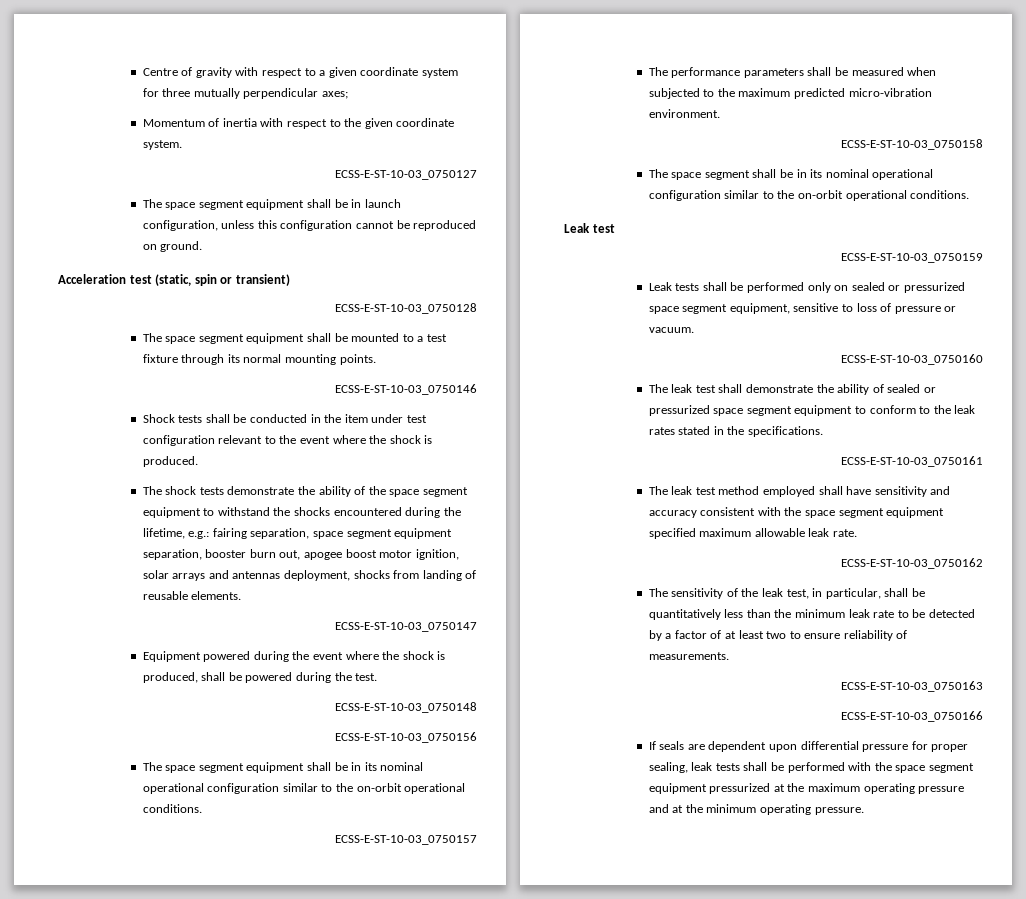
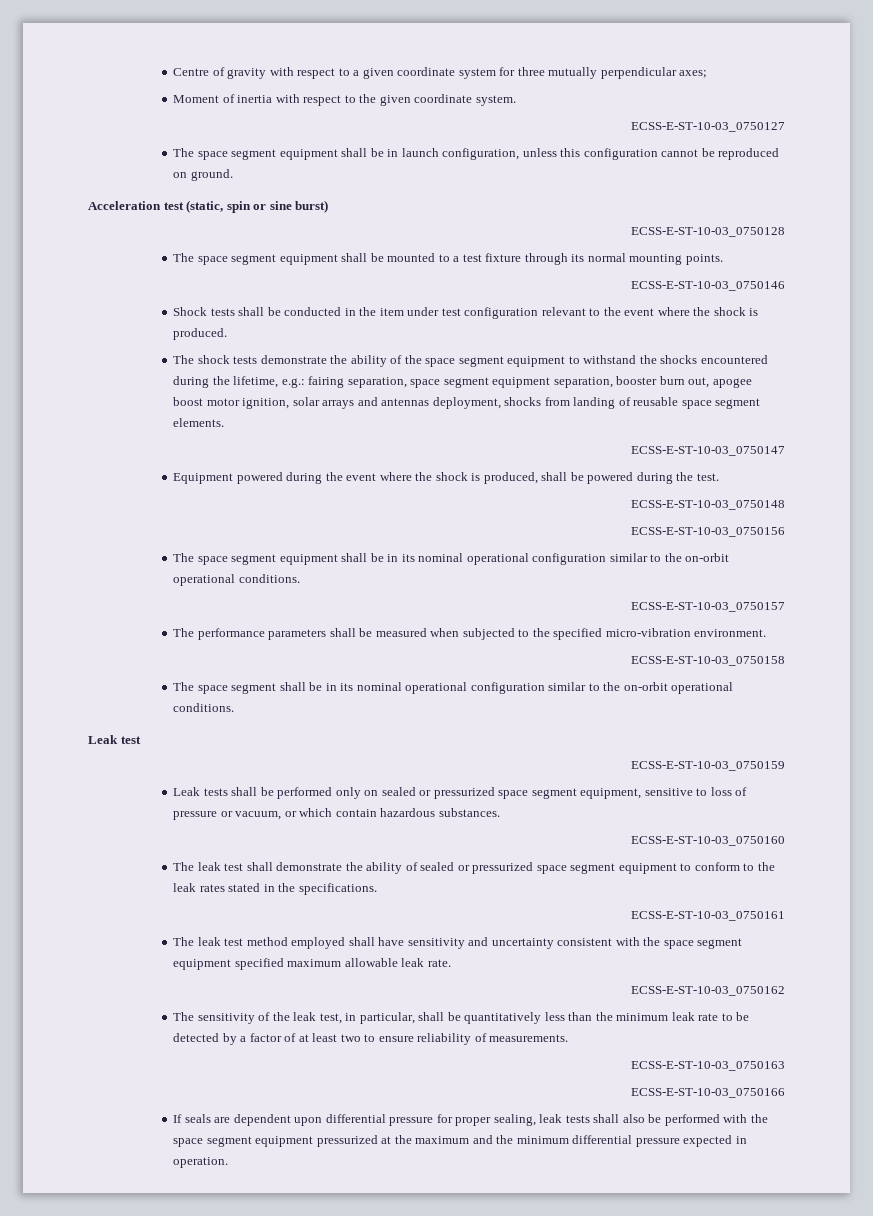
[142,119,205,127] Momentum -> [173,95,220,103] Moment
[235,274,290,286] transient) -> [269,200,329,213] sine burst)
(188, 595) none -> [681,398,761,409] space segment
[738,88,845,99] maximum predicted -> [553,628,603,640] specified
[648,327,694,333] vacuum. -> [235,808,500,820] vacuum, or which contain hazardous substances.
[648,510,697,518] accuracy -> [491,938,554,949] uncertainty
(768, 766) none -> [622,1114,645,1123] also
[863,783,965,794] [648,804,864,815] operating pressure and at the minimum operating pressure. -> [472,1135,747,1147] [173,1157,229,1168] and the minimum differential pressure expected in operation.

